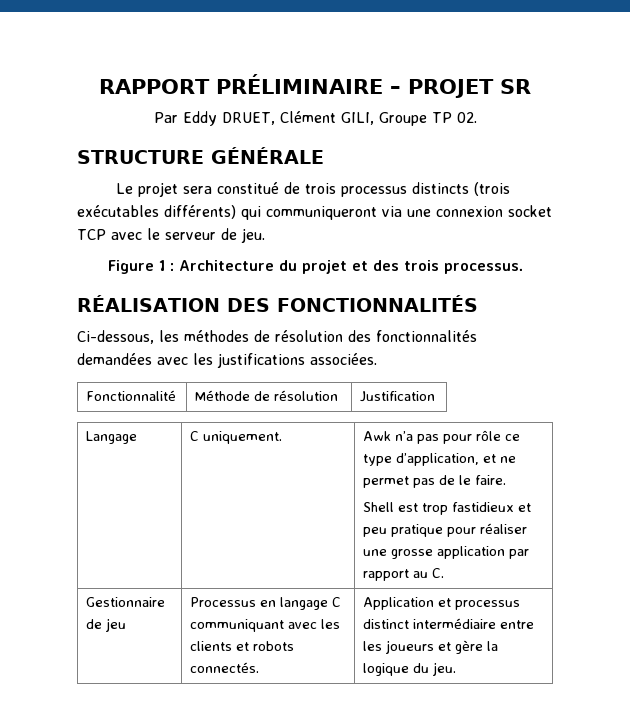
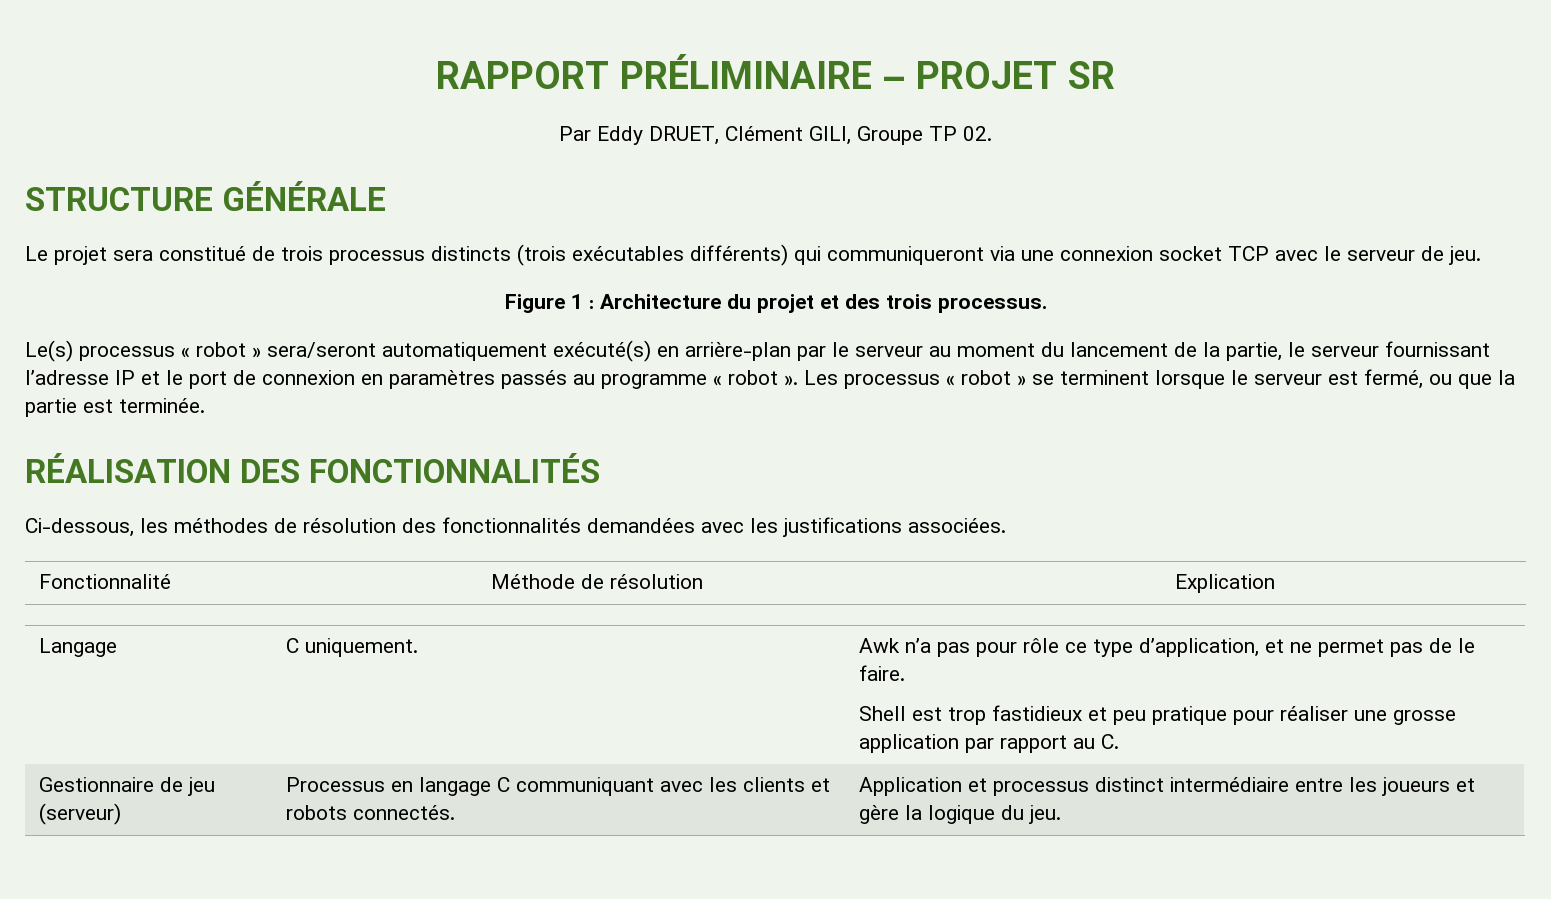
(523, 268) none -> [25,340,1490,362] [25,369,1515,389] [25,398,205,417] // Le(s) processus « robot » sera/seront automatiquement exécuté(s) en arrière-plan par le serveur au moment du lancement de la partie, le serveur fournissant l’adresse IP et le port de connexion en paramètres passés au programme « robot ». Les processus « robot » se terminent lorsque le serveur est fermé, ou que la partie est terminée.
[360,391,436,402] Justification -> [1175,574,1276,593] Explication
(127, 625) none -> [39,803,122,825] (serveur)

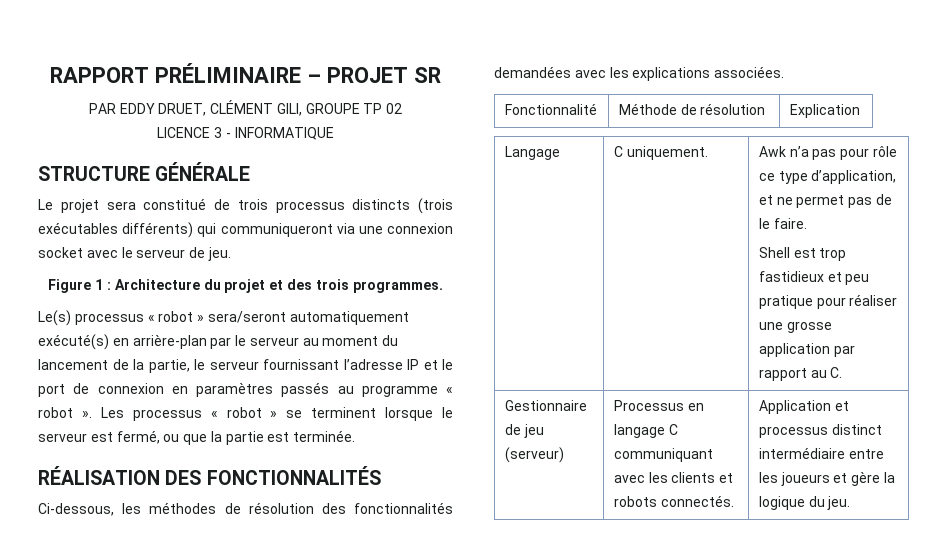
[559,126,992,145] Par Eddy DRUET, Clément GILI, Groupe TP 02. -> [88,100,403,116] [157,127,334,140] PAR EDDY DRUET, CLÉMENT GILI, GROUPE TP 02 // LICENCE 3 - INFORMATIQUE
[1228,246,1269,261] TCP -> (83, 252) none
[937,297,1047,313] processus. -> [352,281,443,293] programmes.
[783,517,902,537] justifications -> [632,67,711,81] explications

